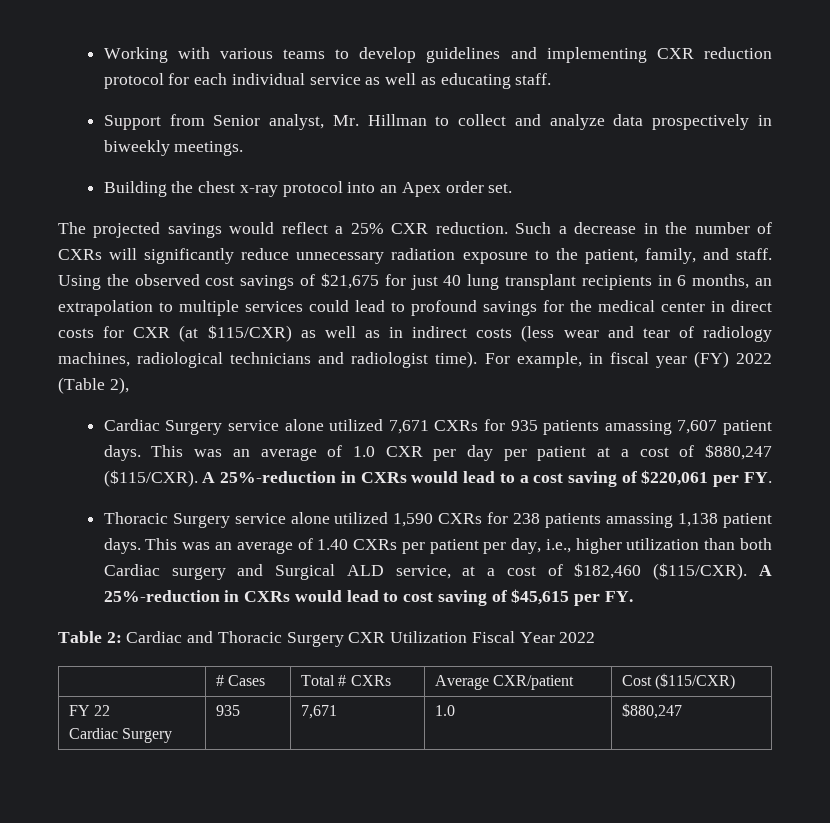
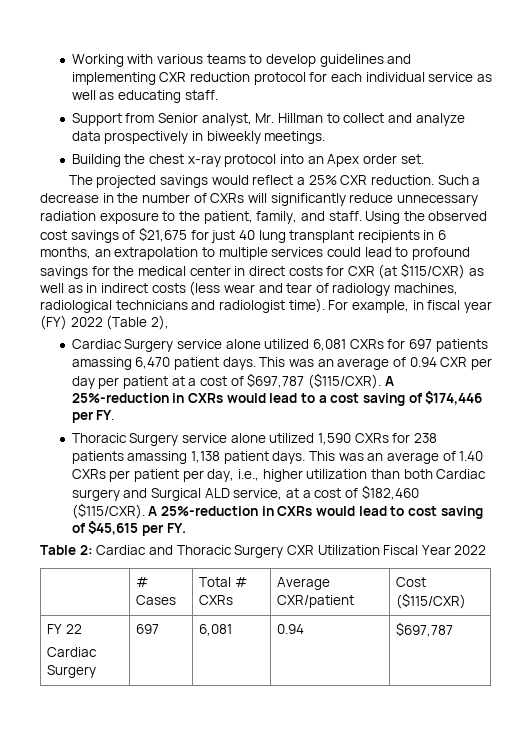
[388,419,772,435] [103,445,375,461] 7,671 CXRs for 935 patients amassing 7,607 patient days. This was an average of 1.0 -> [313,339,488,352] [71,357,437,370] 6,081 CXRs for 697 patients amassing 6,470 patient days. This was an average of 0.94
[704,444,772,460] $880,247 -> [247,373,305,388] $697,787
[641,470,709,486] $220,061 -> [425,391,483,405] $174,446
[216,705,241,716] [301,705,338,719] [435,705,456,716] [622,703,683,719] 935 | 7,671 | 1.0 | $880,247 -> [135,624,159,634] [198,624,232,636] [276,624,304,634] [395,622,453,637] 697 | 6,081 | 0.94 | $697,787

